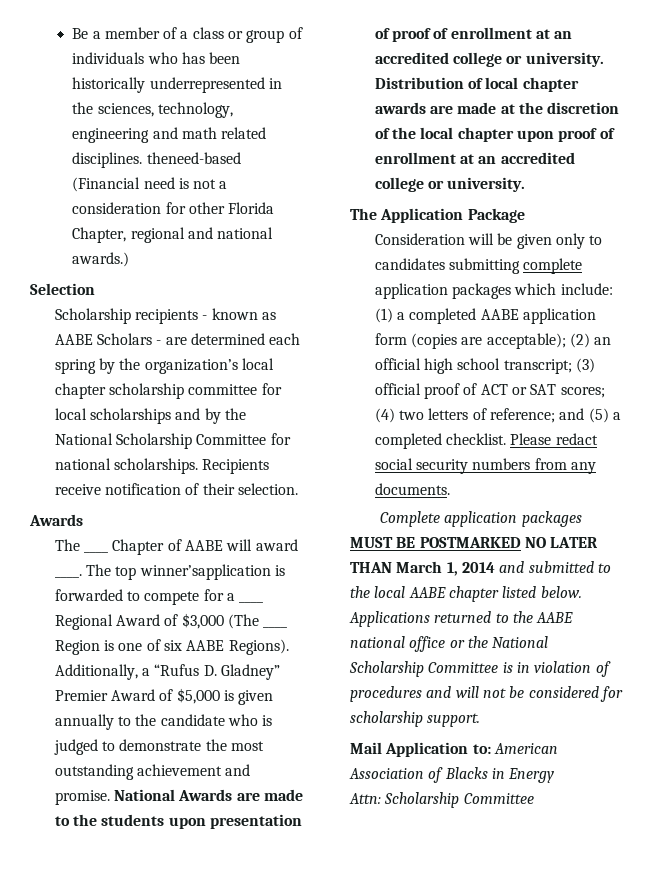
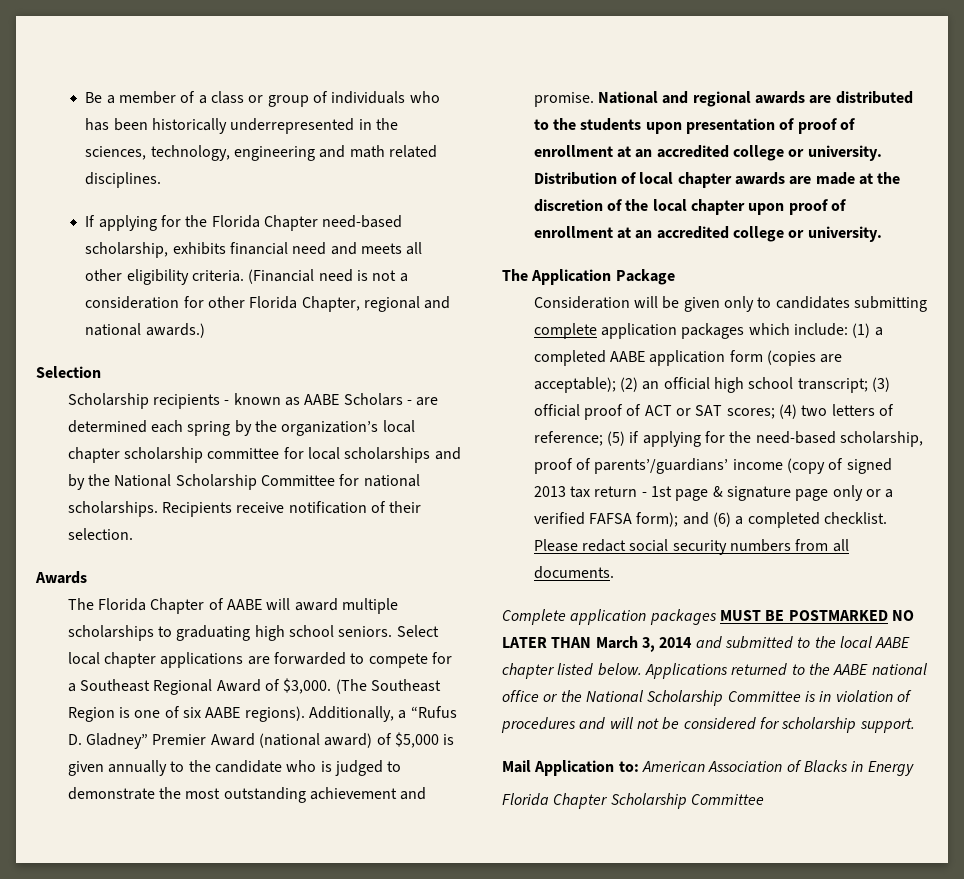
[146,152,241,164] theneed-based -> [85,215,403,231] [85,242,423,258] [85,269,245,285] // If applying for the Florida Chapter need-based scholarship, exhibits financial need and meets all other eligibility criteria.
[83,551,108,553] ____ -> [98,598,147,611] Florida
[54,564,285,580] ____. The top winner’sapplication is -> [342,598,399,614] [67,625,439,641] [67,652,270,668] multiple scholarships to graduating high school seniors. Select local chapter applications are
[239,601,264,603] ____ -> [80,679,151,692] Southeast
[181,613,288,629] $3,000 (The ____ -> [283,678,442,694] $3,000. (The Southeast
[228,639,289,655] Regions). -> [244,706,305,722] regions).
(155, 695) none -> [259,733,373,748] (national award)
[178,789,303,801] Awards are made -> [662,91,913,107] and regional awards are distributed
[559,408,609,423] and (5) -> [607,431,924,447] [533,458,892,474] [533,485,894,501] [533,512,732,527] (5) if applying for the need-based scholarship, proof of parents’/guardians’ income (copy of signed 2013 tax return - 1st page & signature page only or a verified FAFSA form); and (6)
[570,462,596,474] any -> [832,539,849,552] all
[446,562,458,576] 1, -> [641,637,655,652] 3,
[349,793,381,804] Attn: -> [502,793,609,809] Florida Chapter

